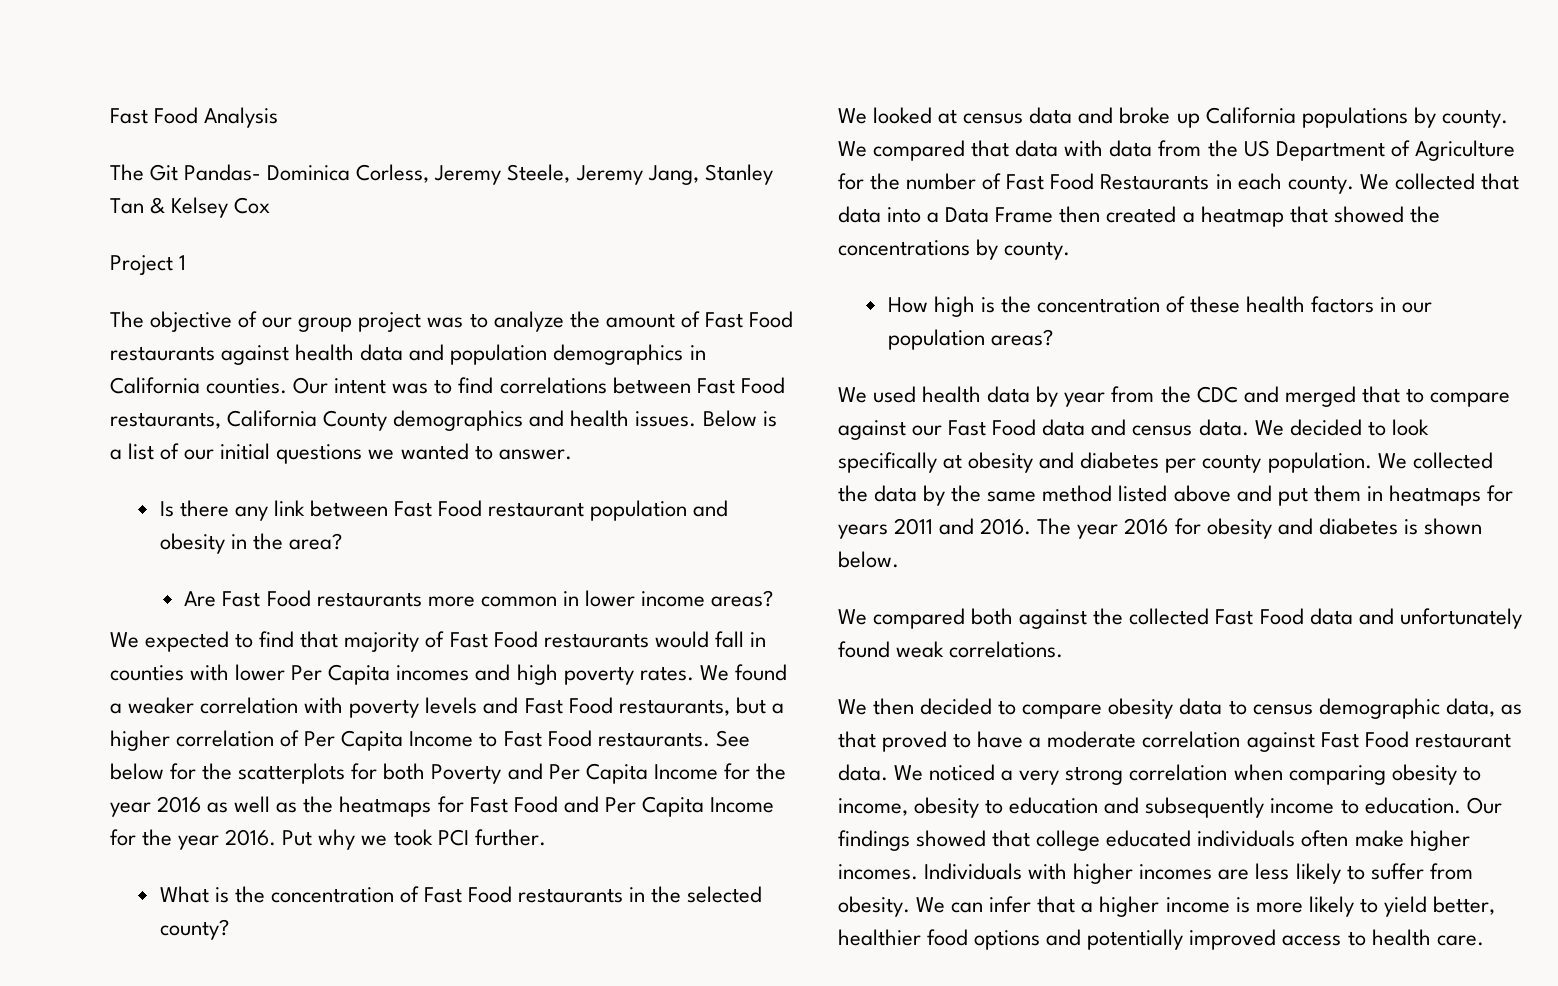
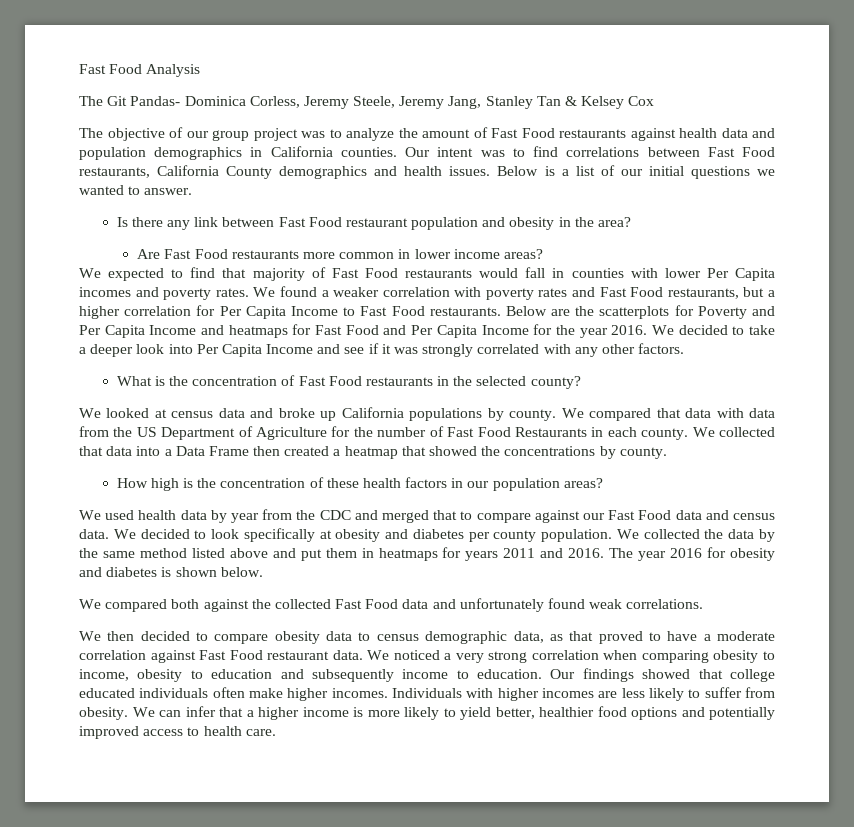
[110,255,187,275] // Project 1 -> (655, 101) none
[516,664,558,685] high -> (159, 292) none
[425,697,478,714] levels -> [538,288,568,297] rates
[280,730,300,747] of -> [196,305,216,316] for
[715,730,750,747] [110,763,197,780] See below for -> [505,306,571,316] Below are
[383,763,426,780] both -> (694, 310) none
[723,763,786,780] [110,796,334,817] for the year 2016 as well as the -> [201,325,225,335] and
[282,829,546,850] Put why we took PCI further. -> [651,325,776,335] [79,343,685,357] We decided to take a deeper look into Per Capita Income and see if it was strongly correlated with any other factors.

